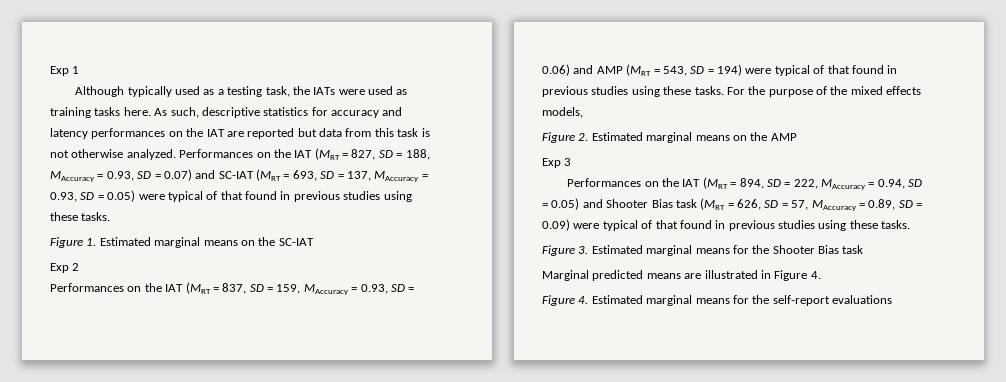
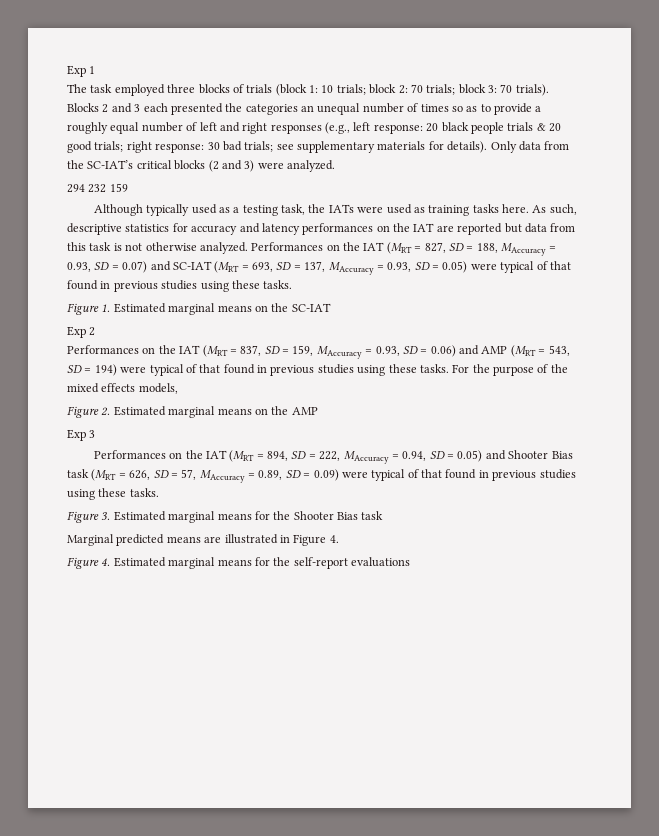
(80, 70) none -> [67,84,549,96] [67,103,542,115] [67,122,561,134] [67,141,570,153] [67,160,335,172] [67,183,128,193] // The task employed three blocks of trials (block 1: 10 trials; block 2: 70 trials; block 3: 70 trials). Blocks 2 and 3 each presented the categories an unequal number of times so as to provide a roughly equal number of left and right responses (e.g., left response: 20 black people trials & 20 good trials; right response: 30 bad trials; see supplementary materials for details). Only data from the SC-IAT’s critical blocks (2 and 3) were analyzed. // 294 232 159

